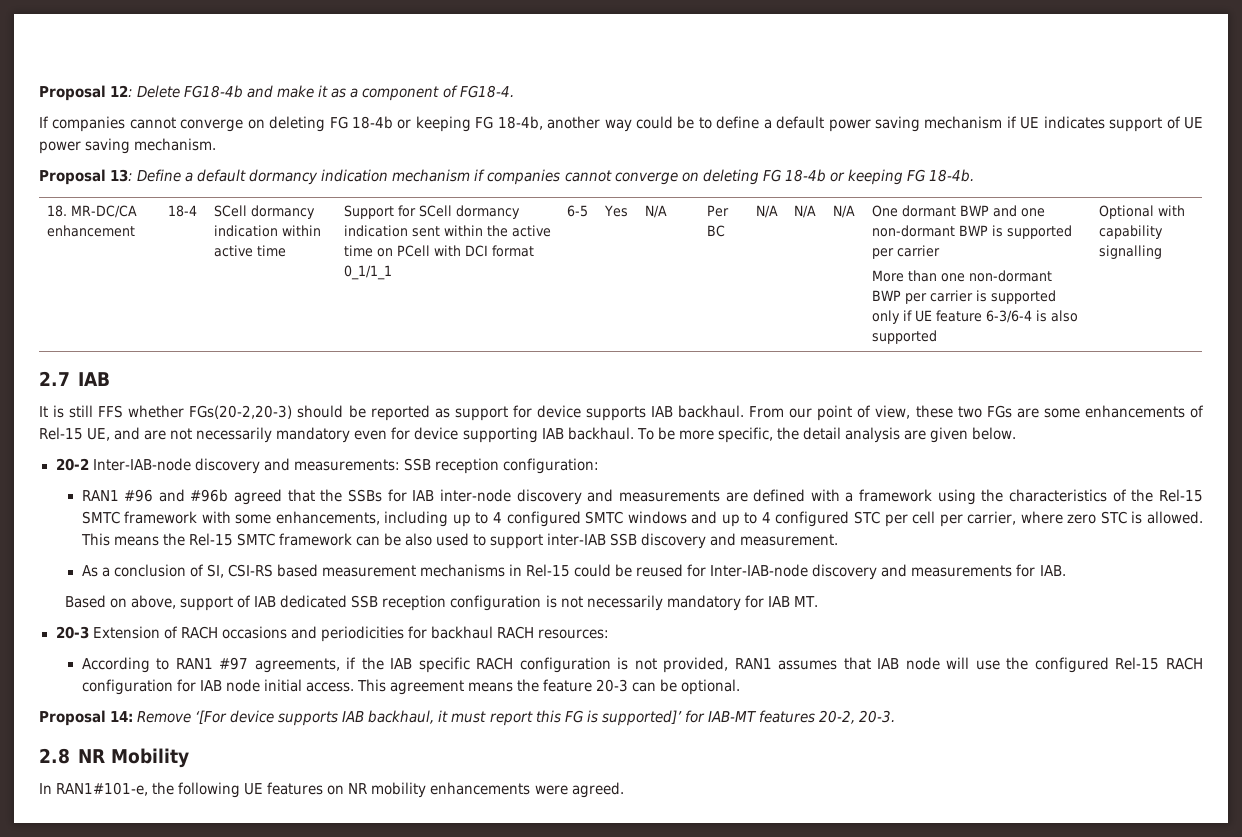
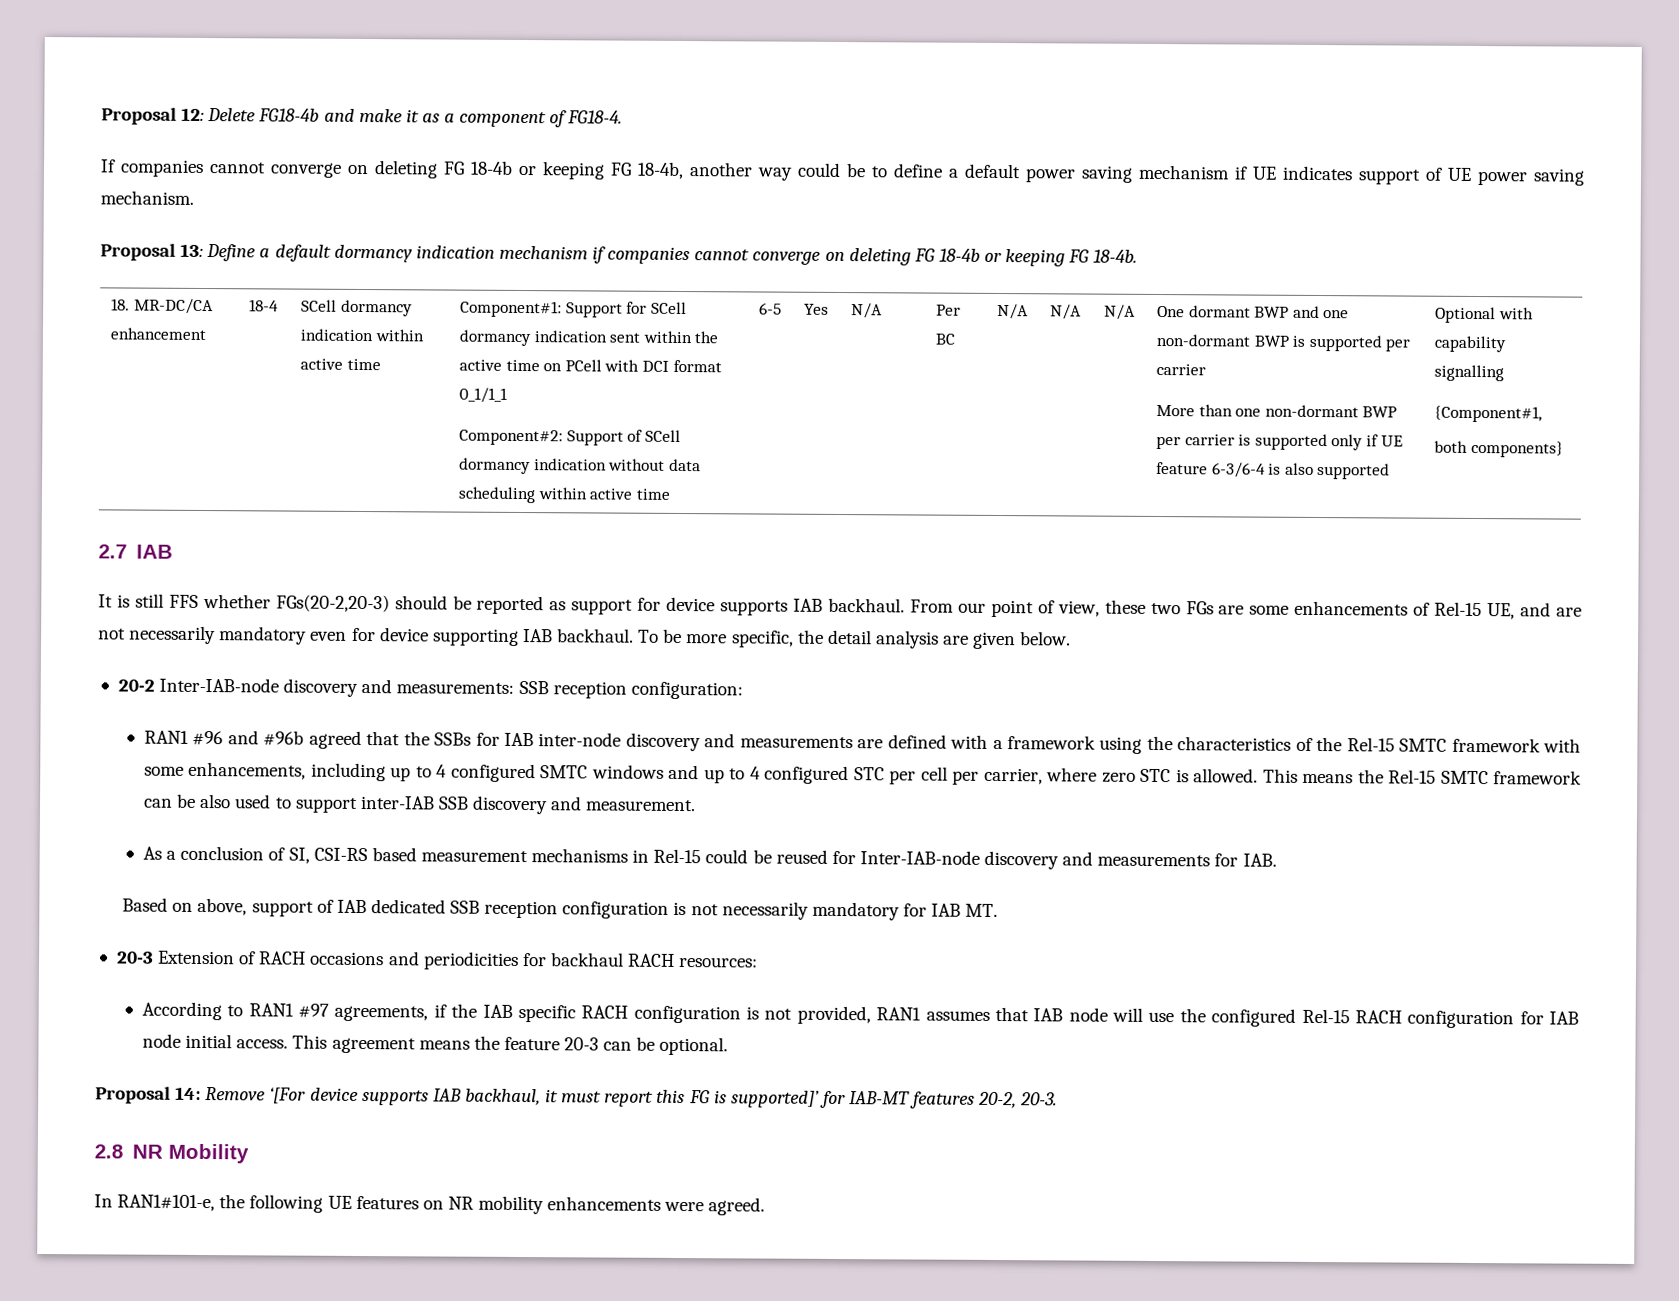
(286, 251) none -> [460,300,563,318] Component#1:
(392, 272) none -> [459,429,681,446] [459,457,701,475] [458,486,671,504] // Component#2: Support of SCell dormancy indication without data scheduling within active time
(1162, 252) none -> [1434,405,1543,423] [1434,440,1564,458] // {Component#1, // both components}

